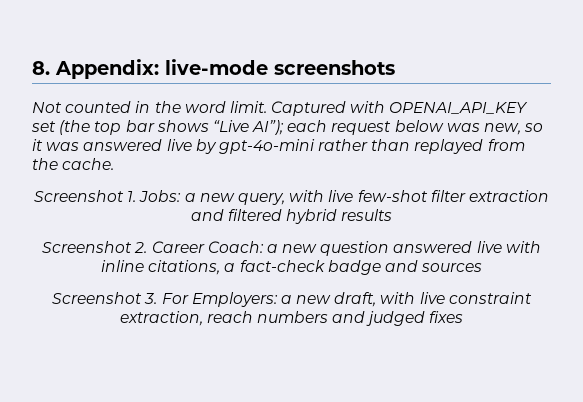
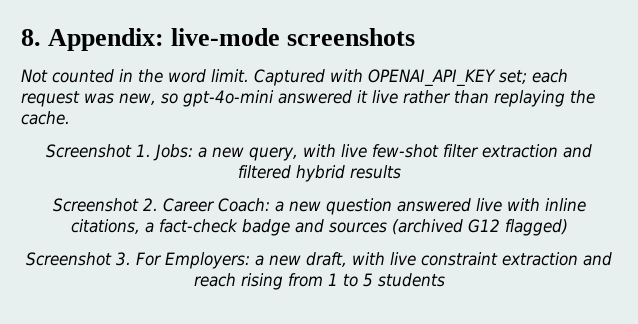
[31,120,285,135] set (the top bar shows “Live AI”); -> [499,70,527,84] set;
[394,120,444,132] below -> (80, 99) none
[32,139,525,154] it was answered live by gpt-4o-mini rather than replayed from -> [182,90,565,107] gpt-4o-mini answered it live rather than replaying
(483, 267) none -> [391,219,568,236] (archived G12 flagged)
[119,311,464,326] extraction, reach numbers and judged fixes -> [502,252,612,266] [193,273,445,290] extraction and reach rising from 1 to 5 students

